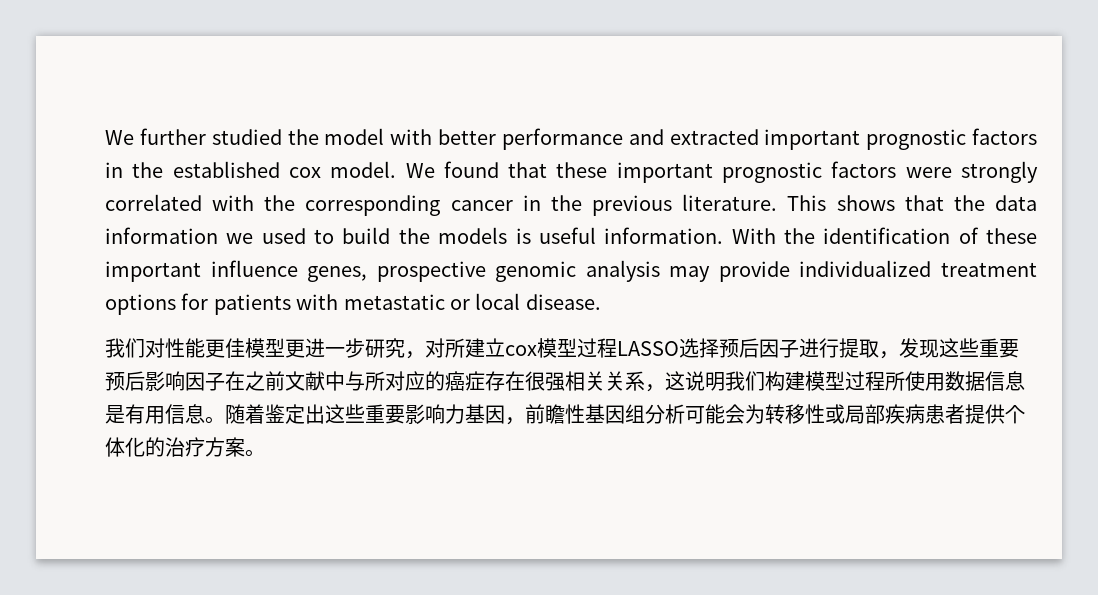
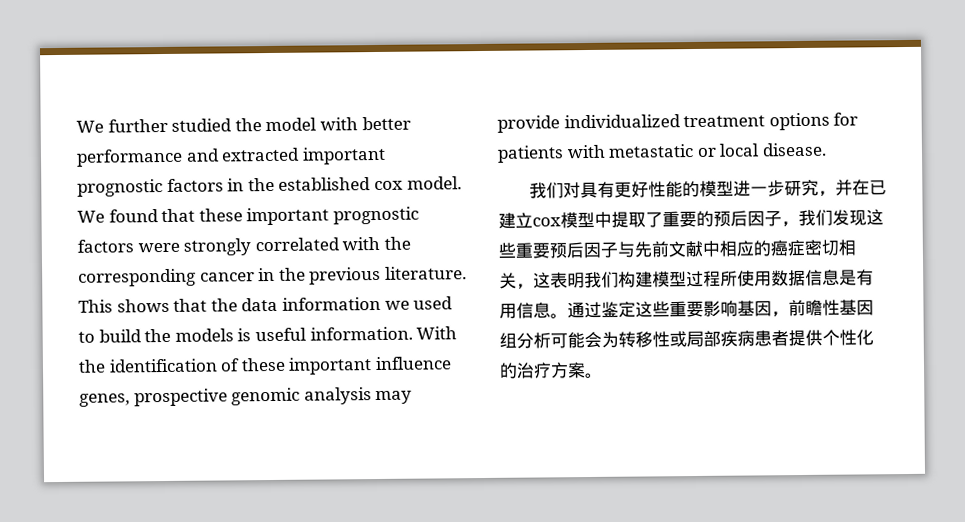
[165,338,305,358] 性能更佳模型更 -> [579,180,734,199] 具有更好性能的模型
[425,338,465,358] 对所 -> [834,179,887,196] 并在已
[577,338,899,359] 过程LASSO选择预后因子进行提取， -> [594,209,833,228] 中提取了重要的预后因子，我们
[145,371,265,391] 影响因子在之 -> [583,241,652,259] 因子与先
[345,371,405,391] 与所对 -> [719,240,737,257] 相
[485,371,705,392] 存在很强相关关系，这说 -> [804,239,856,256] [499,272,568,290] 密切相关，这表
[225,404,325,424] 随着鉴定出 -> [567,301,636,319] 通过鉴定
[445,404,465,424] 力 -> (738, 308) none
[105,437,125,457] 体 -> [839,329,857,346] 性

